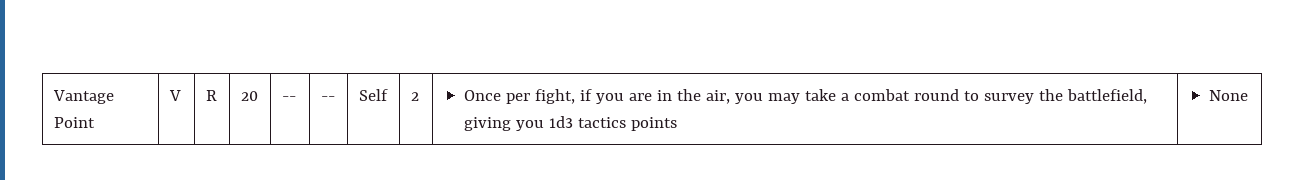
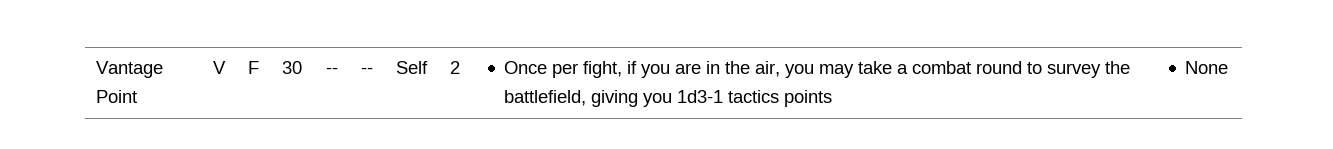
[205,90,217,101] [240,91,258,101] R | 20 -> [248,61,260,74] [282,61,303,74] F | 30
[549,116,574,128] 1d3 -> [677,90,724,103] 1d3-1

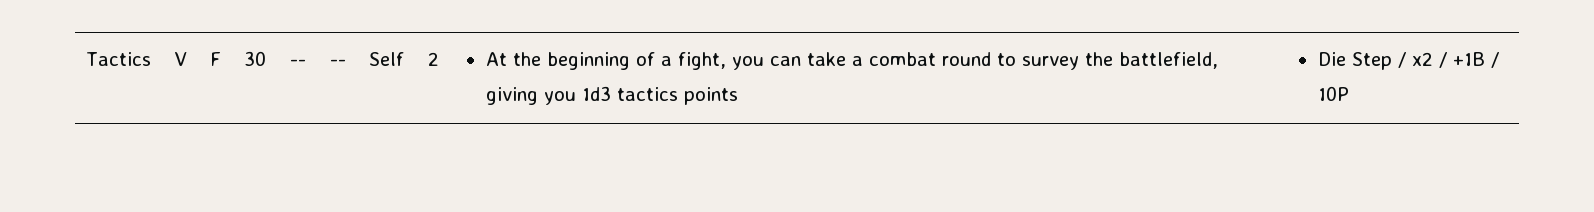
[96,61,164,78] [96,90,138,103] Vantage Point -> [86,52,152,66] Tactics
[504,61,855,78] Once per fight, if you are in the air, you may -> [485,52,801,70] At the beginning of a fight, you can
[677,90,724,103] 1d3-1 -> [581,86,611,101] 1d3
[1185,61,1229,74] | None -> [1317,52,1499,70] [1317,86,1349,101] | Die Step / x2 / +1B / 10P

